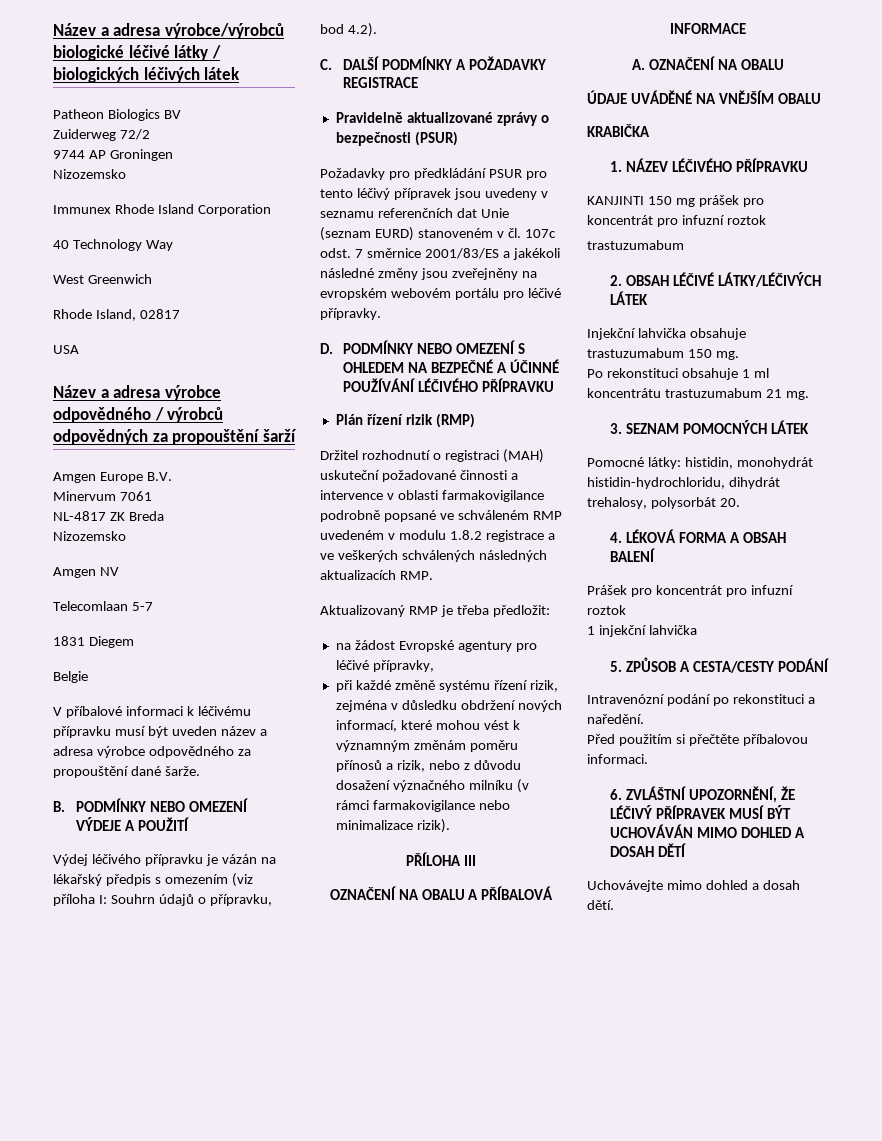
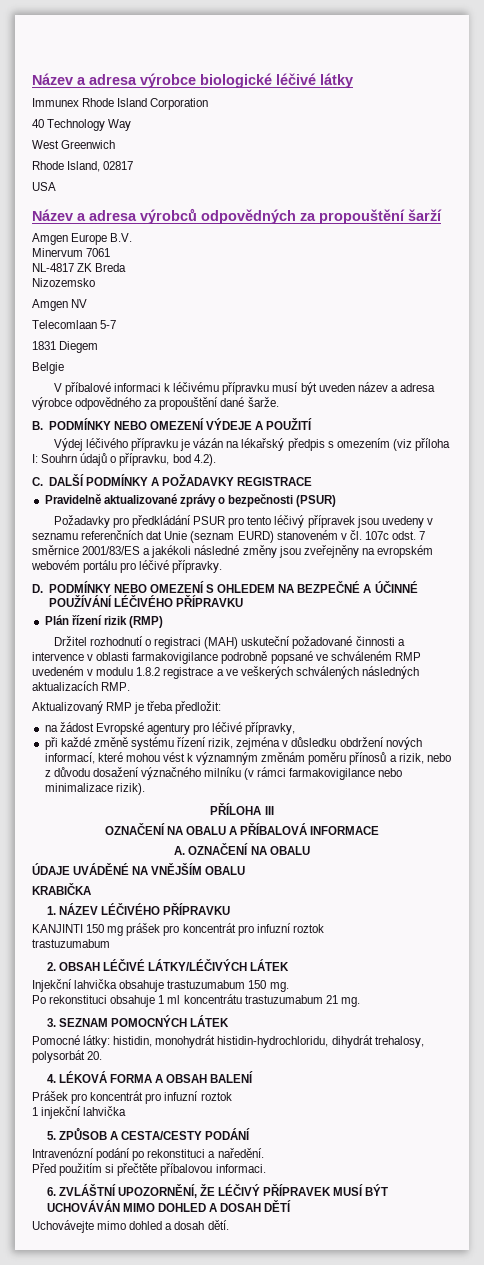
[53,23,284,39] Název a adresa výrobce/výrobců -> [32,73,196,88] Název a adresa výrobce
[211,45,221,59] [53,67,241,83] [53,109,181,121] [53,129,150,141] [53,149,173,161] [53,169,126,179] / biologických léčivých látek // Patheon Biologics BV // Zuiderweg 72/2 // 9744 AP Groningen // Nizozemsko -> (353, 80) none
[164,385,221,401] [53,407,164,423] výrobce odpovědného / -> (137, 215) none

